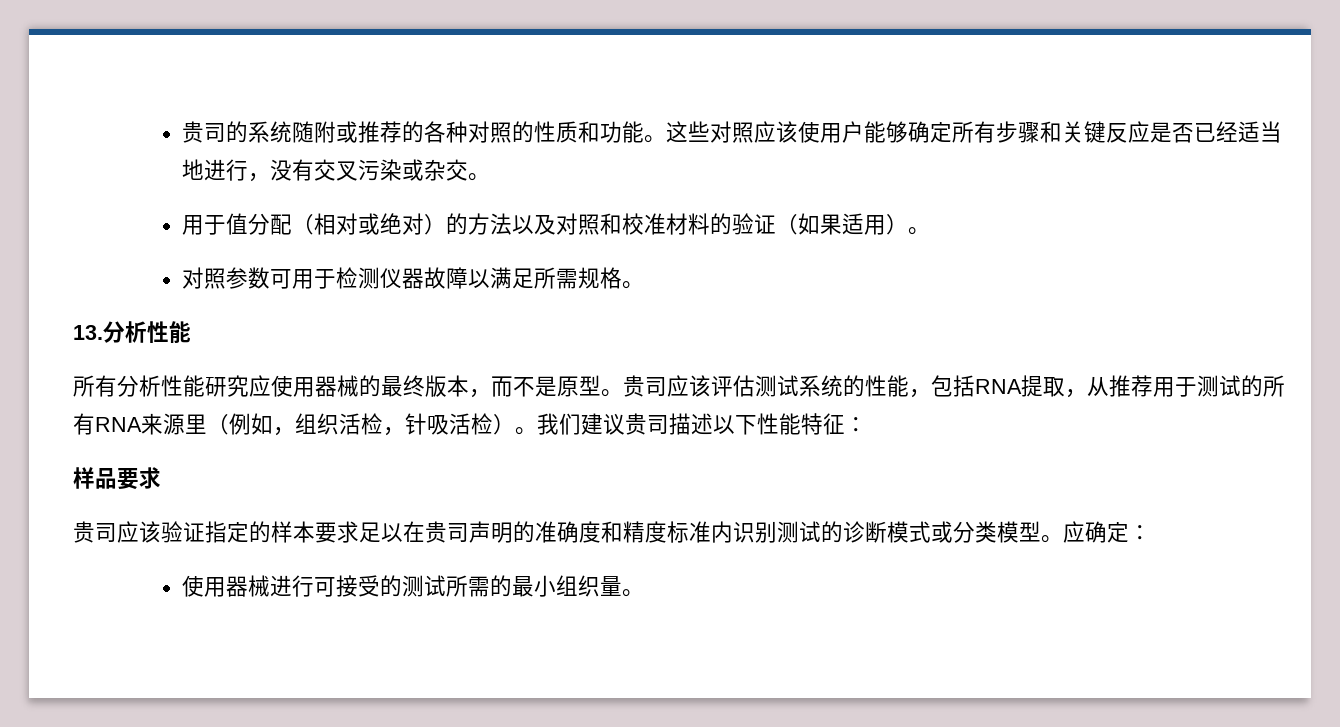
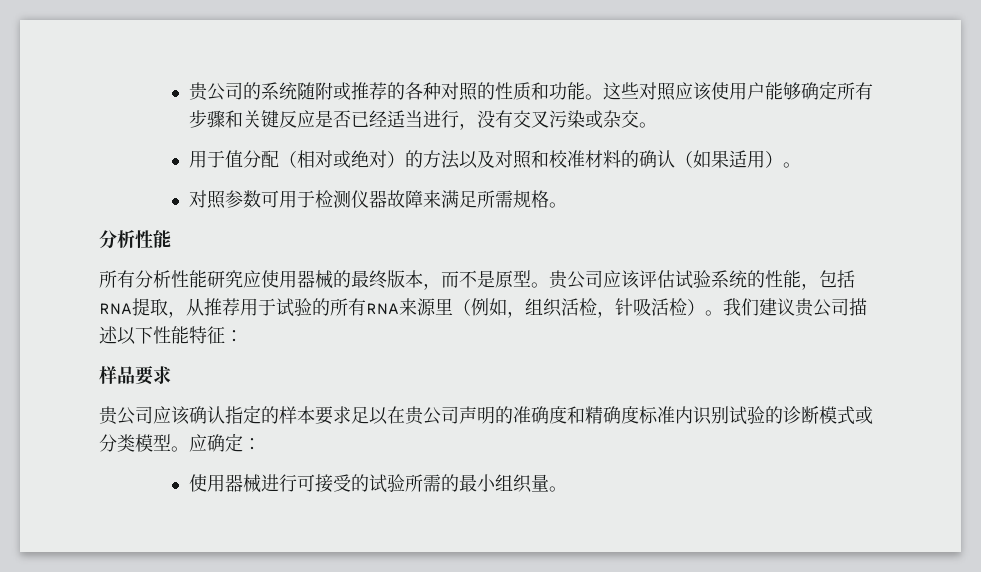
[182,121,205,143] 贵 -> [188,82,225,101] 贵公
[182,159,205,180] 地 -> (423, 119) none
[732,213,777,235] 验证 -> [638,150,675,168] 确认
[468,269,491,288] 以 -> [422,190,441,208] 来
[73,325,103,340] 13. -> (567, 205) none
(645, 386) none -> [567,271,585,289] 公
[755,375,799,397] 测试 -> [675,270,711,289] 试验
[1197,375,1241,397] 测试 -> [276,298,312,317] 试验
(647, 424) none -> [813,299,831,317] 公
[95,521,205,543] 司应该验证 -> [117,406,225,425] 公司应该确认
(447, 532) none -> [423,407,441,425] 公
(645, 532) none -> [603,406,621,424] 确
[777,521,821,543] 测试 -> [729,406,765,425] 试验
[402,575,447,597] 测试 -> [368,474,405,493] 试验

